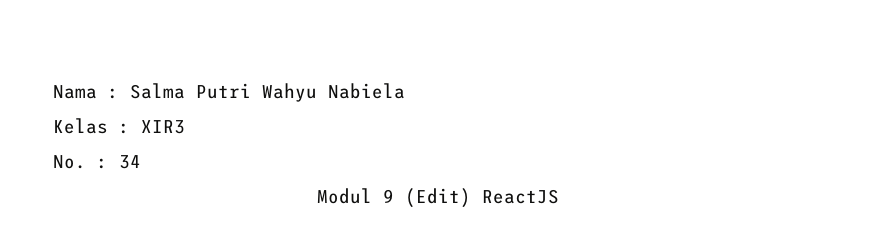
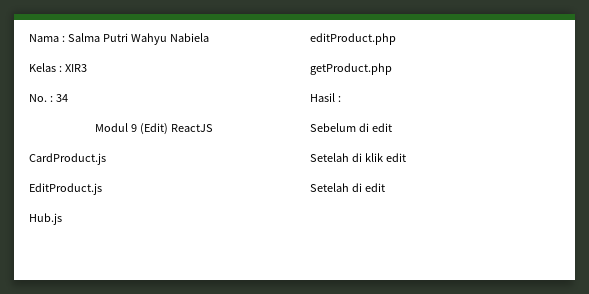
(559, 196) none -> [29,153,106,165] [29,183,102,195] [29,213,62,225] [310,33,396,45] [310,63,392,75] [310,93,341,102] [310,123,392,132] [310,153,406,162] [310,183,385,192] // CardProduct.js // EditProduct.js // Hub.js // editProduct.php // getProduct.php // Hasil : // Sebelum di edit // Setelah di klik edit // Setelah di edit

